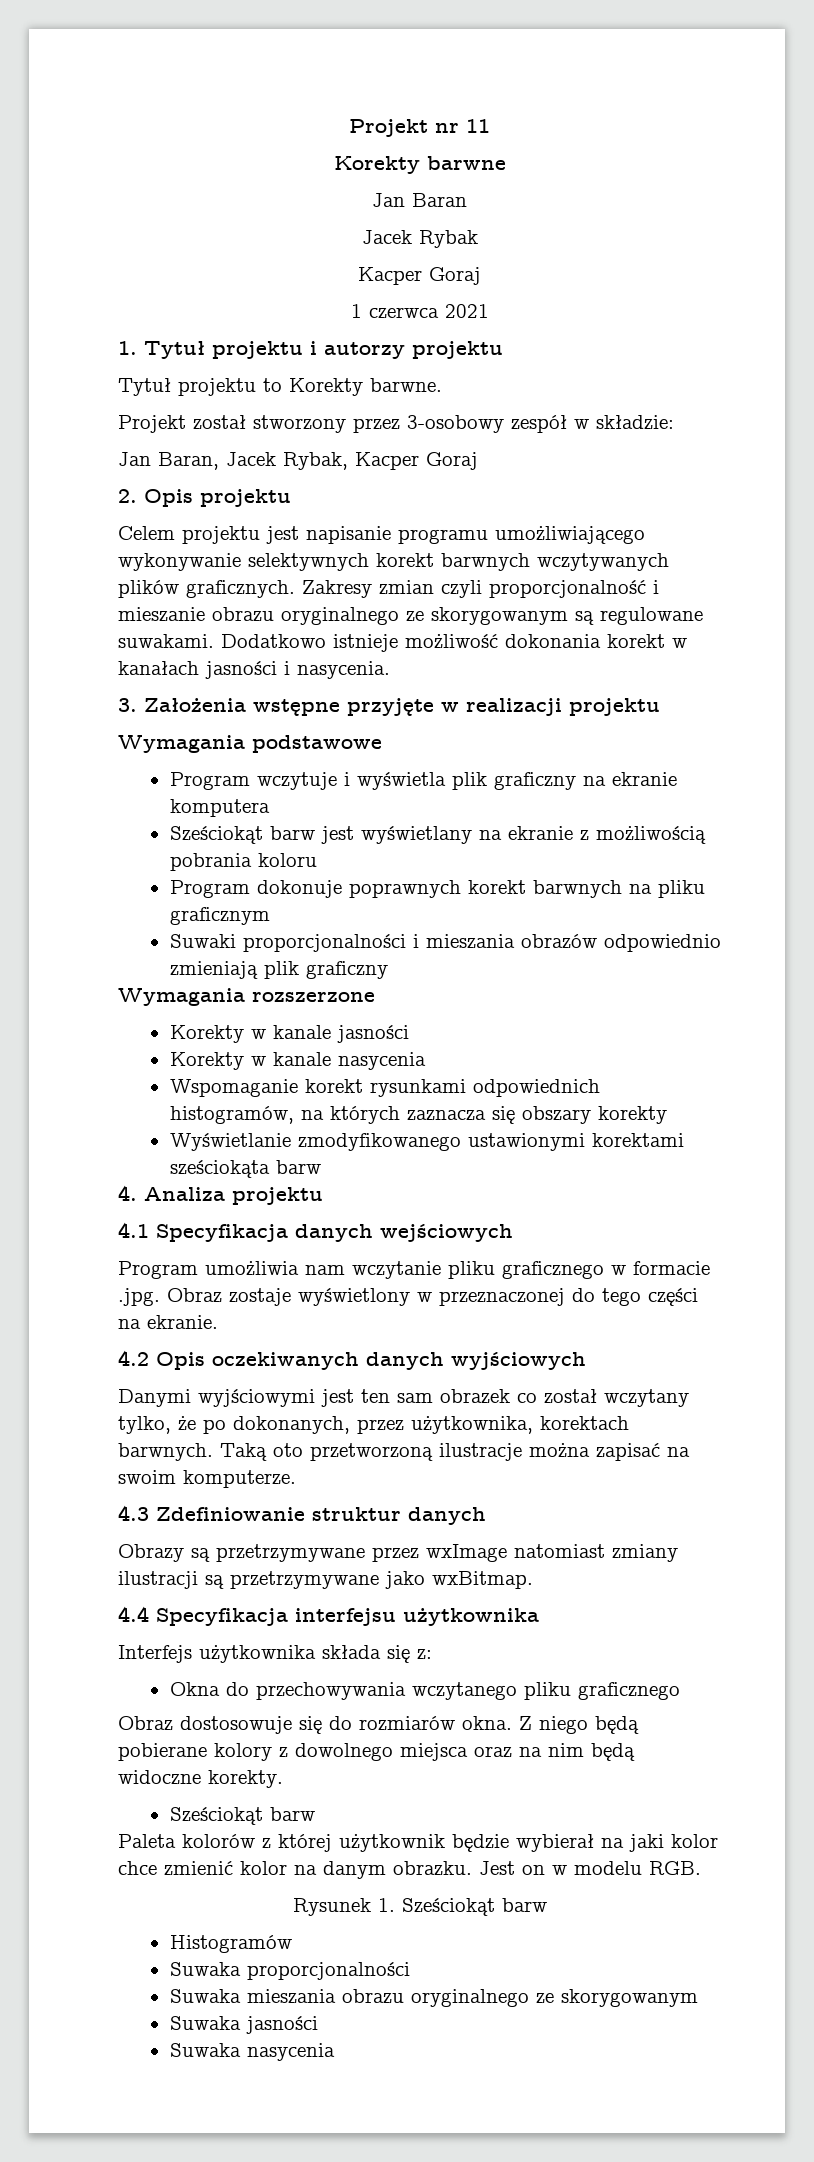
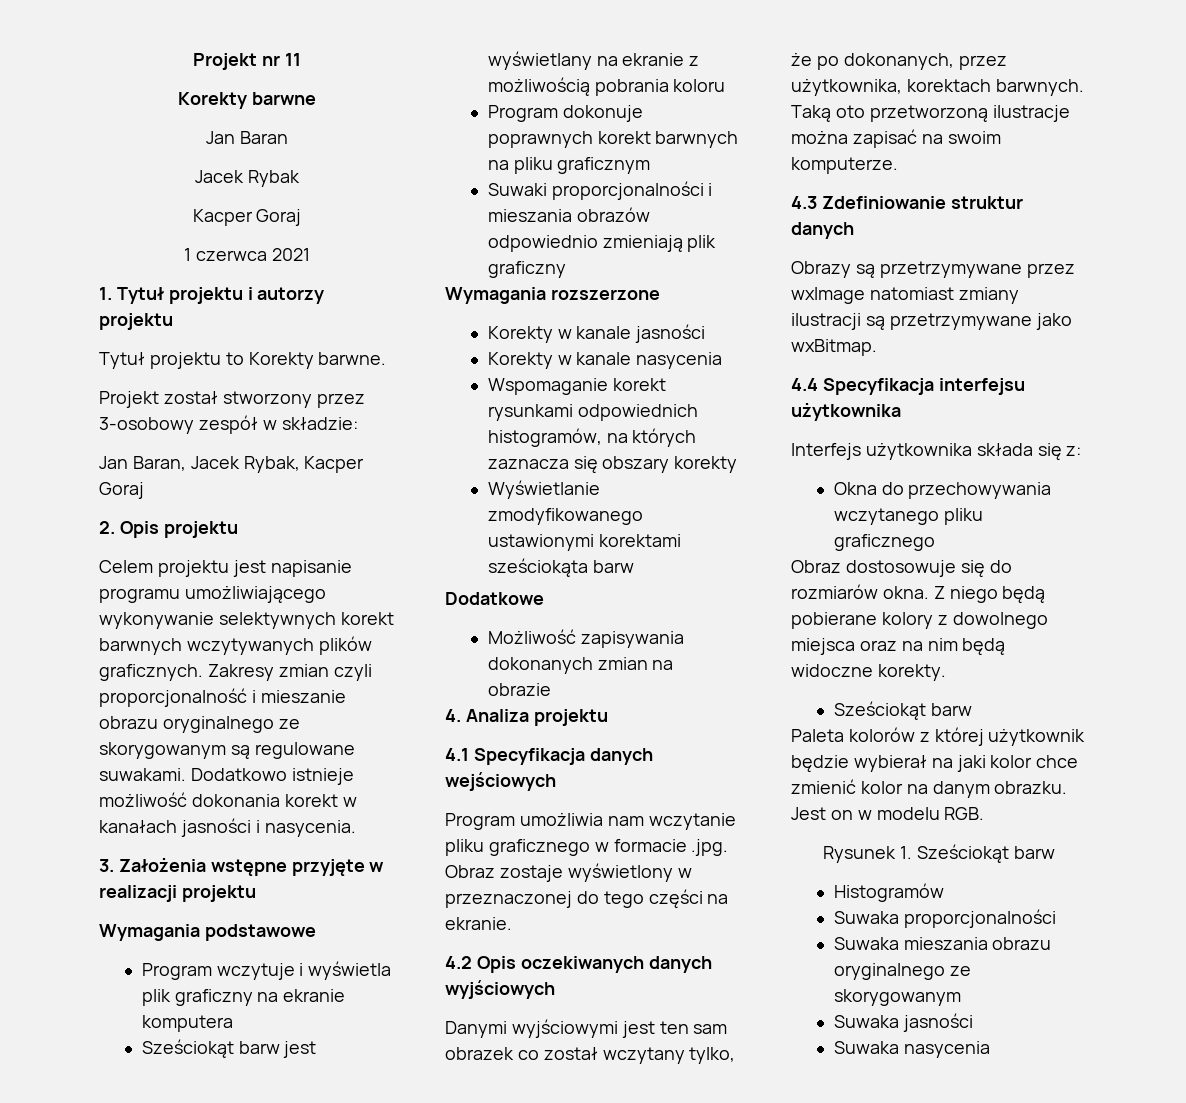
(321, 1167) none -> [445,592,544,605] [487,629,684,648] [487,657,674,674] [487,683,551,696] // Dodatkowe // Możliwość zapisywania dokonanych zmian na obrazie

